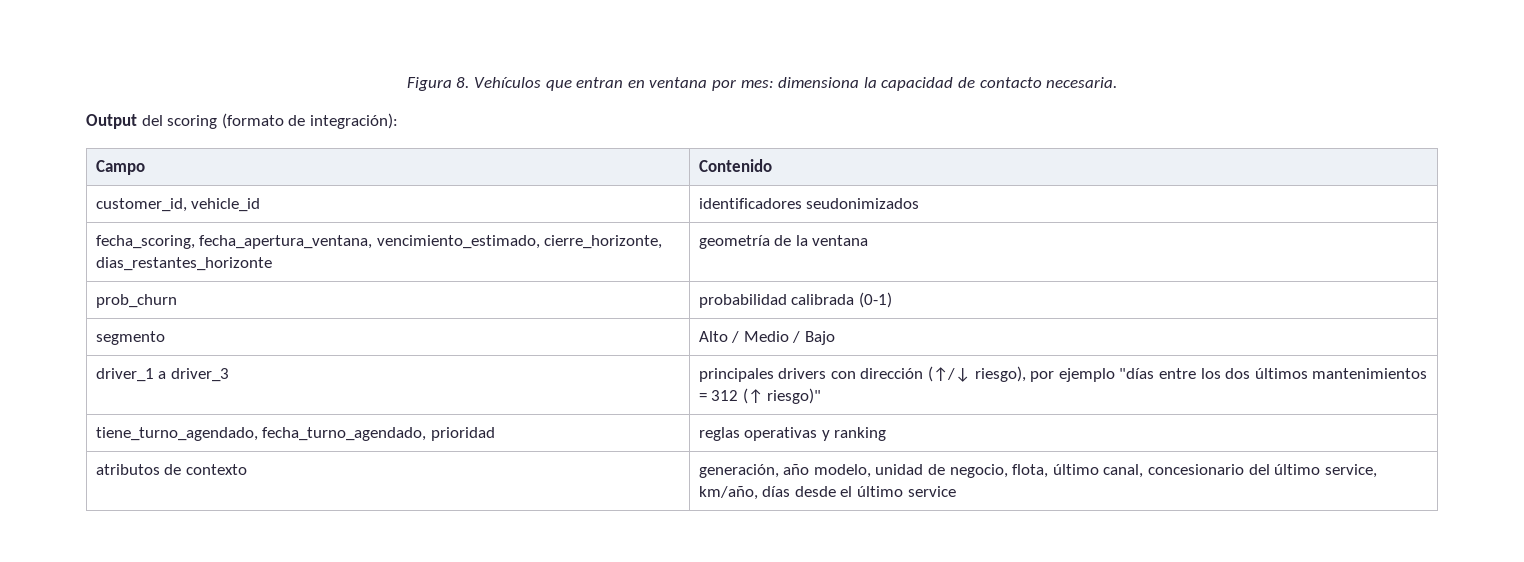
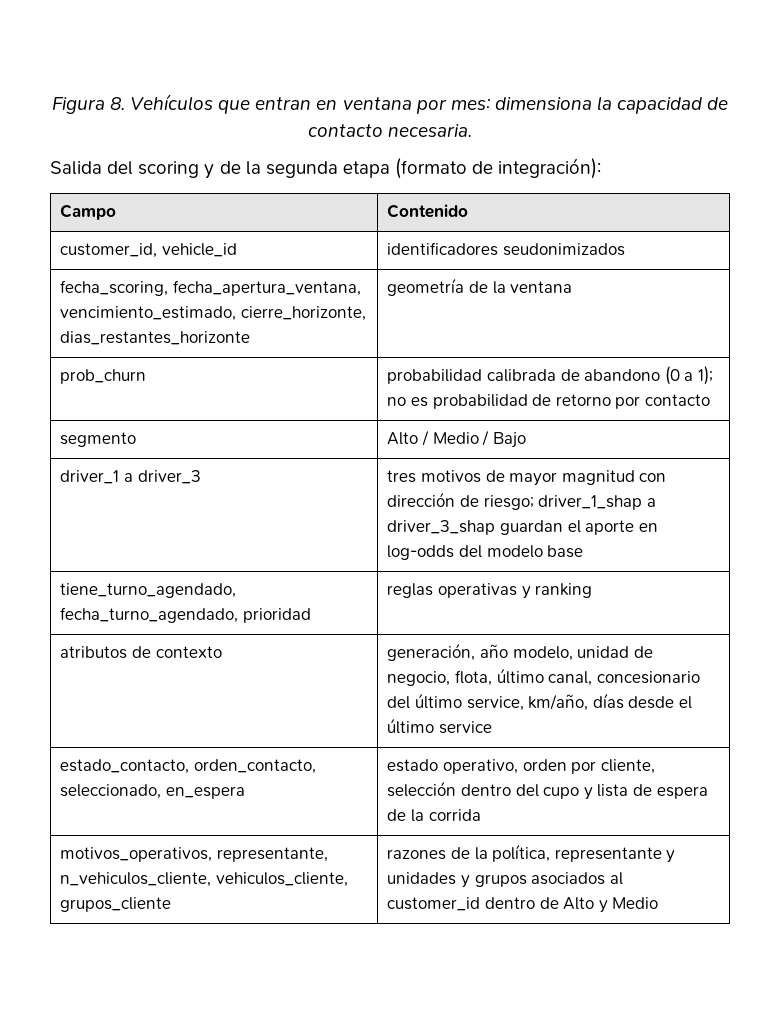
[86,114,137,129] Output -> [50,161,102,175] Salida
(218, 122) none -> [204,161,390,179] y de la segunda etapa
[858,292,892,308] (0-1) -> [560,366,713,385] [387,394,710,409] de abandono (0 a 1); no es probabilidad de retorno por contacto
[698,366,1428,382] [698,388,822,404] principales drivers con dirección (↑/↓ riesgo), por ejemplo "días entre los dos últimos mantenimientos = 312 (↑ riesgo)" -> [387,470,667,486] [387,492,656,510] [387,520,658,535] [387,545,584,560] tres motivos de mayor magnitud con dirección de riesgo; driver_1_shap a driver_3_shap guardan el aporte en log-odds del modelo base
(956, 491) none -> [60,759,316,774] [60,784,245,799] [387,759,655,774] [387,781,708,800] [387,809,481,822] [60,847,328,862] [60,872,348,887] [60,897,172,912] [387,844,676,863] [387,872,623,888] [387,897,659,913] // estado_contacto, orden_contacto, seleccionado, en_espera | estado operativo, orden por cliente, selección dentro del cupo y lista de espera de la corrida // motivos_operativos, representante, n_vehiculos_cliente, vehiculos_cliente, grupos_cliente | razones de la política, representante y unidades y grupos asociados al customer_id dentro de Alto y Medio

